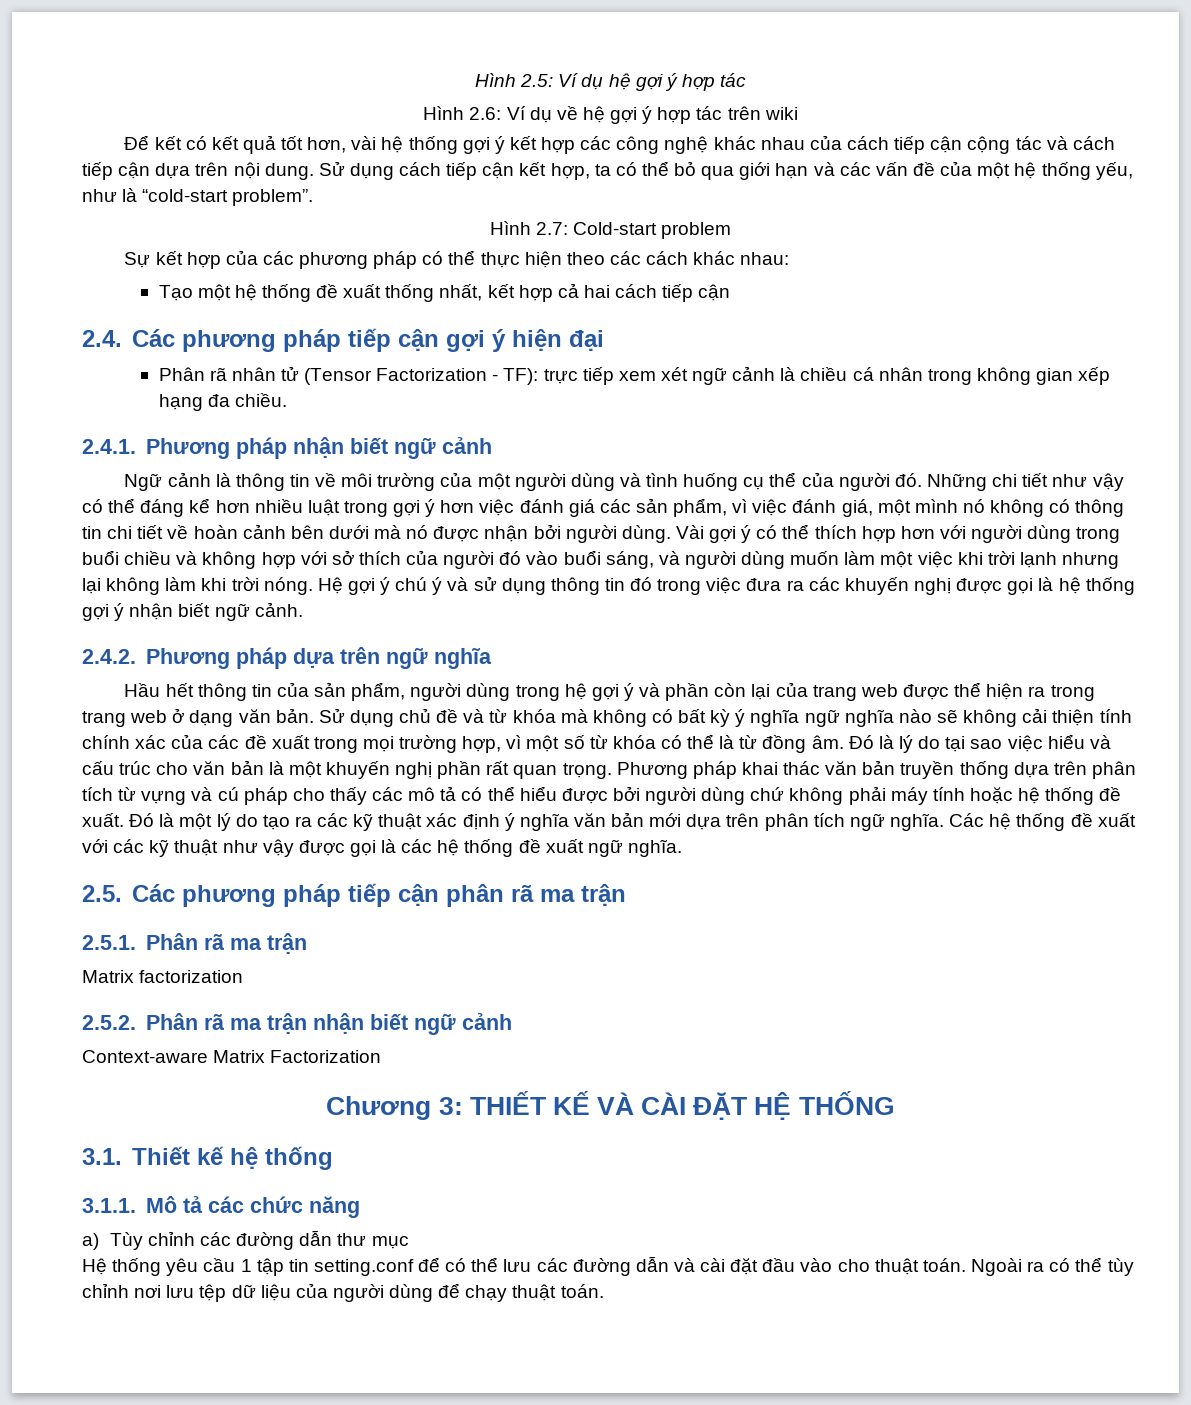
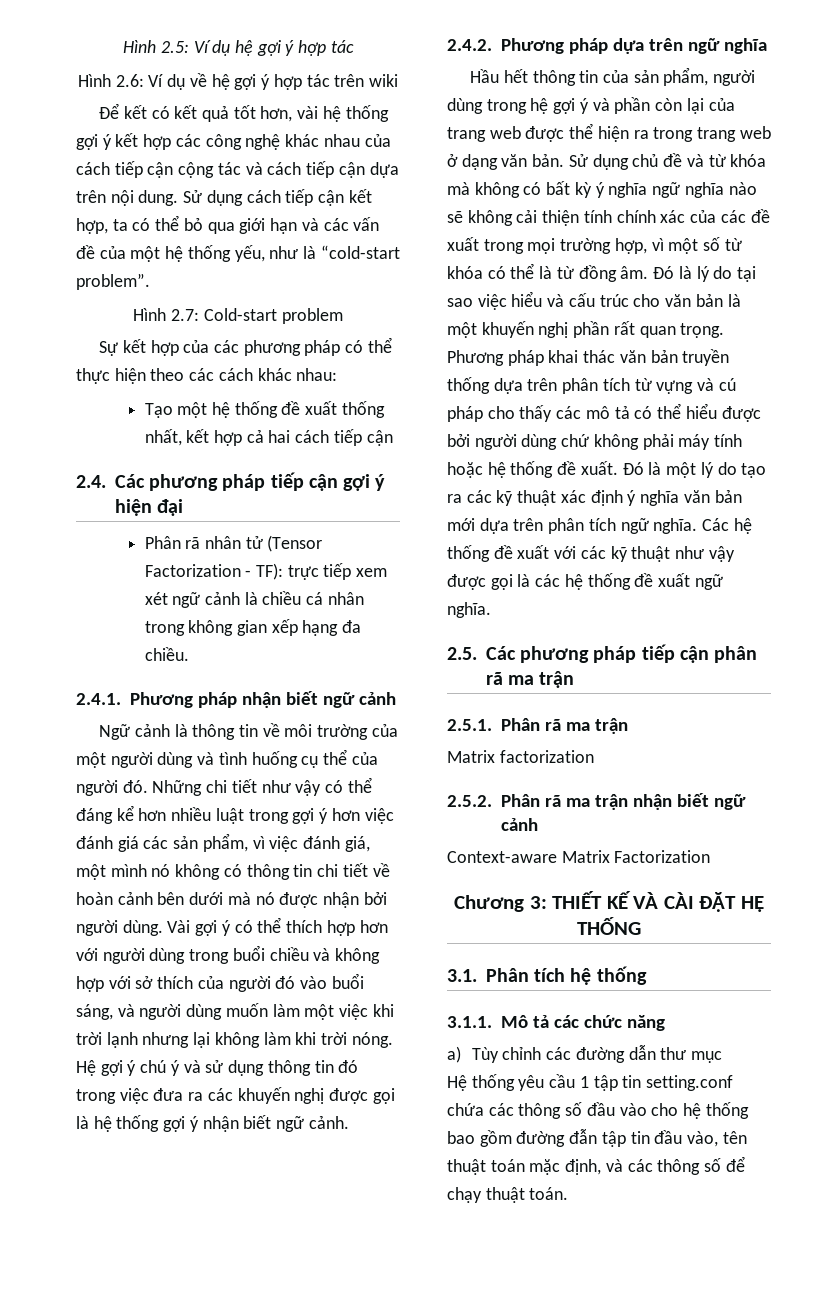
[131,1146,224,1165] Thiết kế -> [485,968,566,982] Phân tích
[418,1256,1134,1276] [82,1283,434,1302] để có thể lưu các đường dẫn và cài đặt đầu vào cho thuật toán. Ngoài ra có thể tùy chỉnh nơi lưu tệp dữ liệu của người dùng -> [447,1102,749,1119] [447,1129,747,1147] [447,1158,722,1175] chứa các thông số đầu vào cho hệ thống bao gồm đường đẫn tập tin đầu vào, tên thuật toán mặc định, và các thông số

